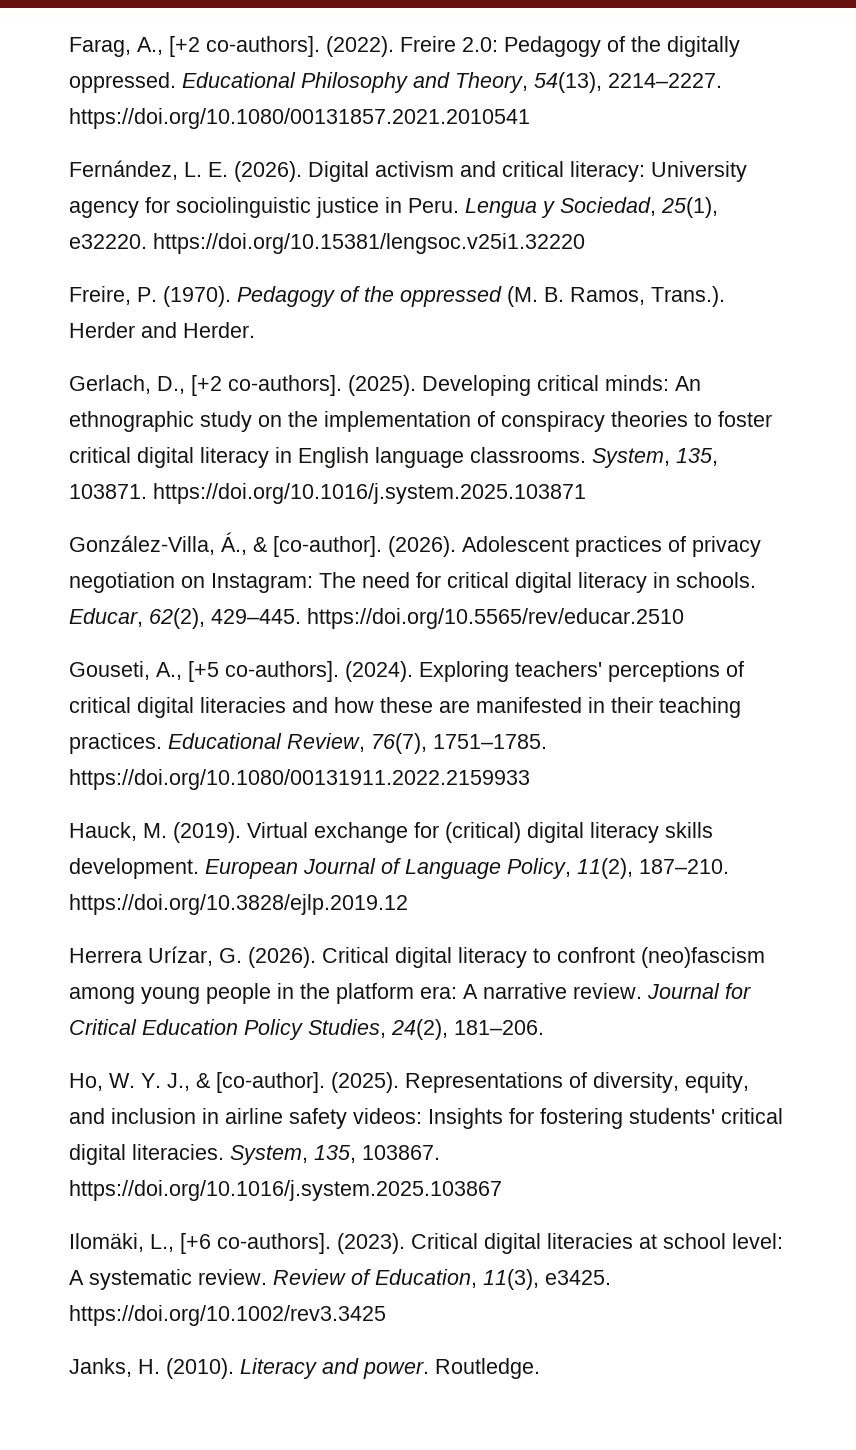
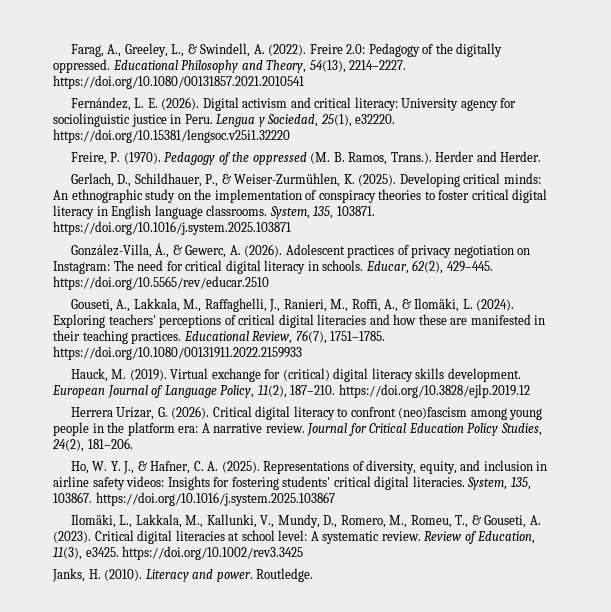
[169,36,320,57] [+2 co-authors]. -> [124,43,265,57] Greeley, L., & Swindell, A.
[191,375,342,396] [+2 co-authors]. -> [134,173,355,187] Schildhauer, P., & Weiser-Zurmühlen, K.
[273,536,382,557] [co-author]. -> [185,245,241,258] Gewerc, A.
[188,661,339,682] [+5 co-authors]. -> [133,298,473,312] Lakkala, M., Raffaghelli, J., Ranieri, M., Roffi, A., & Ilomäki, L.
[216,1072,325,1093] [co-author]. -> [150,461,219,474] Hafner, C. A.
[180,1233,331,1254] [+6 co-authors]. -> [135,514,541,528] Lakkala, M., Kallunki, V., Mundy, D., Romero, M., Romeu, T., & Gouseti, A.

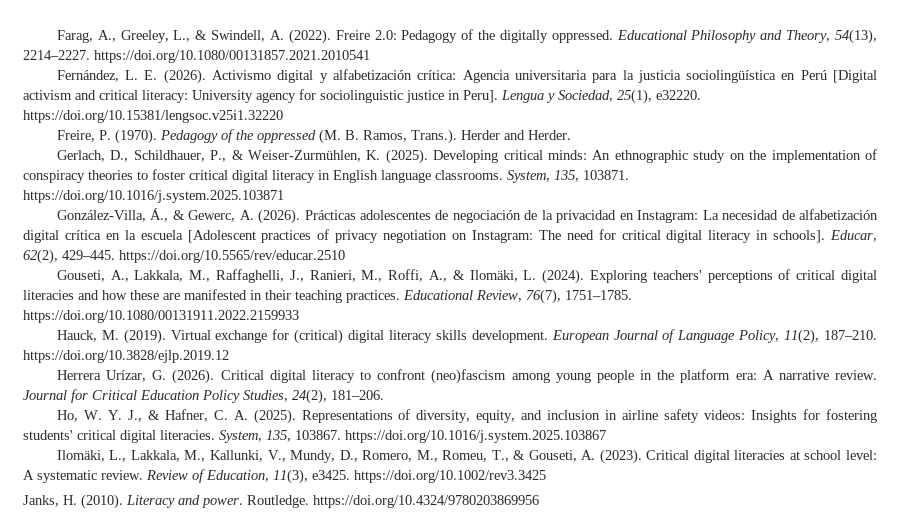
[202,97,239,111] Digital -> [212,69,878,83] Activismo digital y alfabetización crítica: Agencia universitaria para la justicia sociolingüística en Perú [Digital
[184,114,213,124] Peru. -> [463,90,498,103] Peru].
[285,244,345,255] Adolescent -> [304,209,878,223] [23,230,256,243] Prácticas adolescentes de negociación de la privacidad en Instagram: La necesidad de alfabetización digital crítica en la escuela [Adolescent
[322,260,364,271] schools. -> [773,230,826,243] schools].
(314, 575) none -> [313,495,539,508] https://doi.org/10.4324/9780203869956

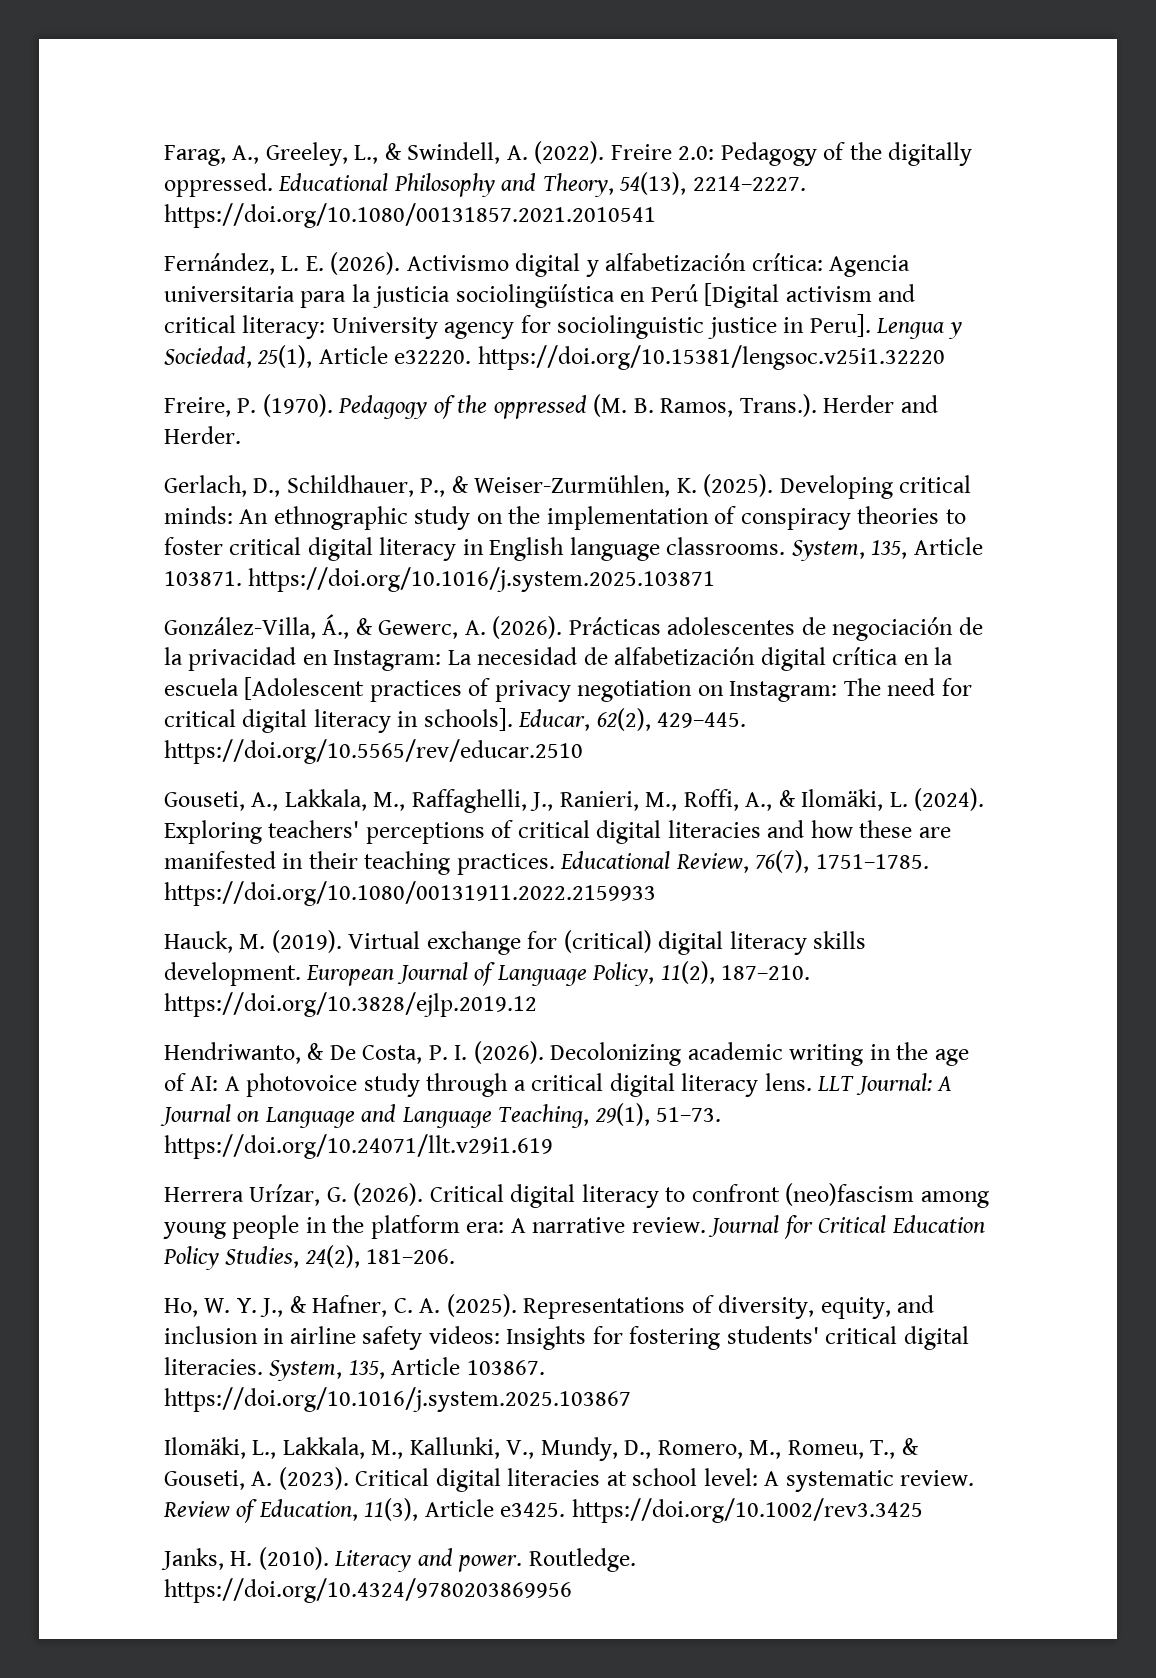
(652, 96) none -> [318,346,388,364] Article
(579, 176) none -> [913,537,983,555] Article
(229, 356) none -> [164,1041,969,1066] [164,1073,953,1097] [160,1103,722,1128] [164,1134,553,1159] // Hendriwanto, & De Costa, P. I. (2026). Decolonizing academic writing in the age of AI: A photovoice study through a critical digital literacy lens. LLT Journal: A Journal on Language and Language Teaching, 29(1), 51–73. https://doi.org/10.24071/llt.v29i1.619
(291, 436) none -> [391,1357,461,1375] Article
(308, 476) none -> [424,1499,494,1517] Article

